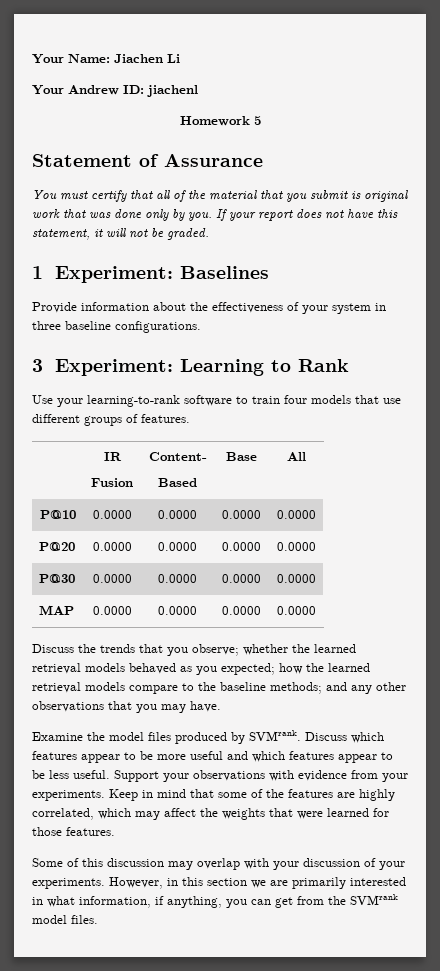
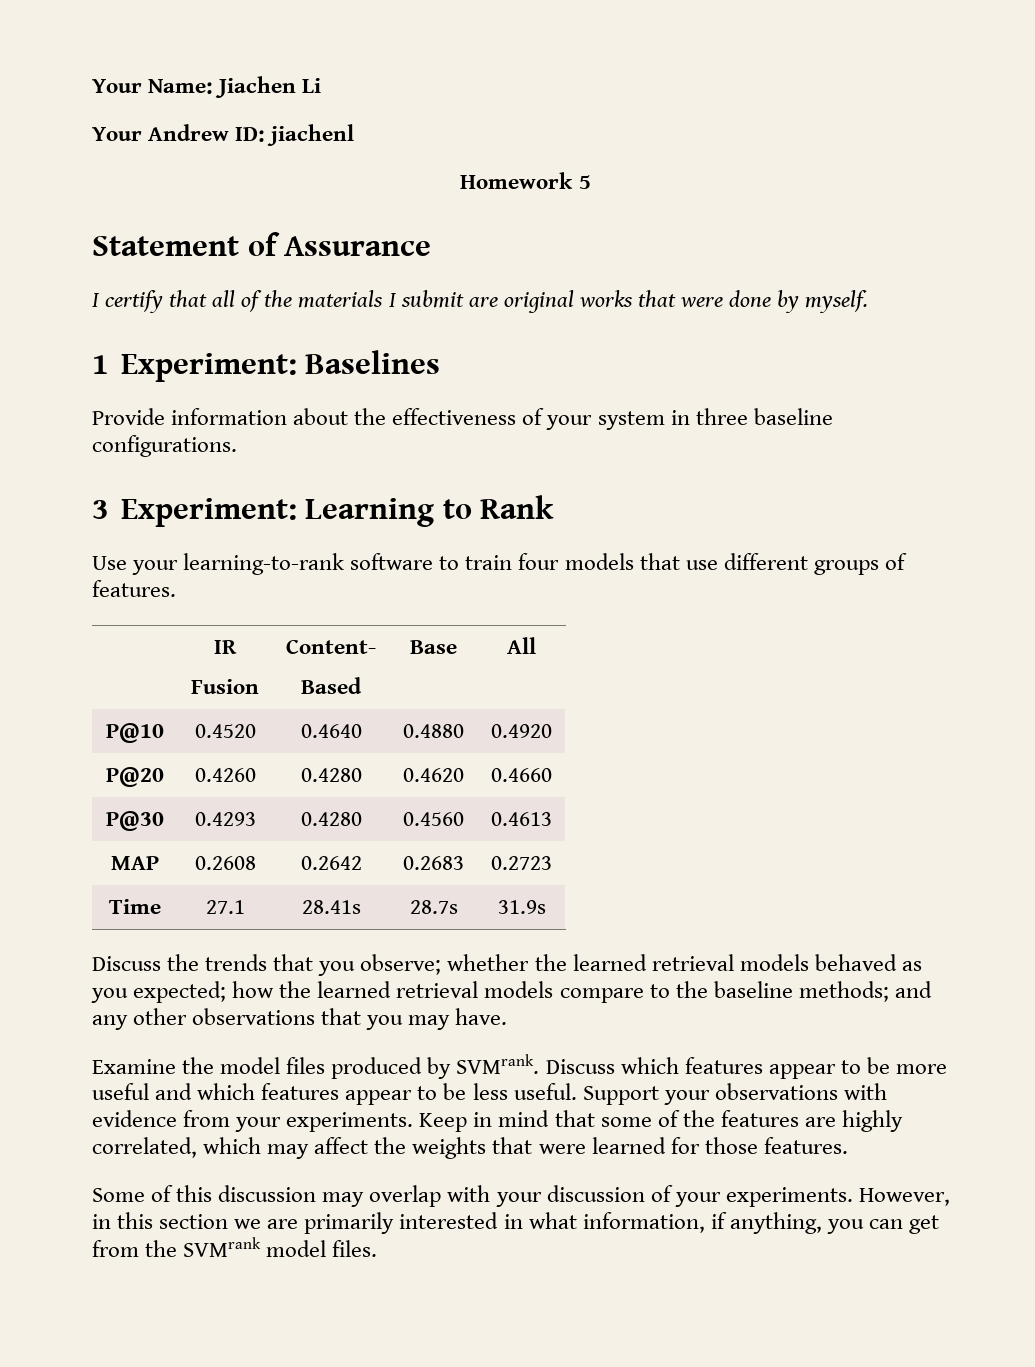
[32,190,88,200] You must -> [92,293,100,307] I
[209,190,408,202] [32,209,398,221] [32,228,209,240] material that you submit is original work that was done only by you. If your report does not have this statement, it will not be graded. -> [298,290,869,313] materials I submit are original works that were done by myself.
[92,510,132,519] [158,510,197,519] [222,510,261,519] [276,510,316,519] [39,542,76,551] [92,542,132,551] [158,542,197,551] [222,542,261,551] [276,542,316,551] [39,574,76,583] [92,574,132,583] [158,574,197,583] [222,574,261,583] [276,574,316,583] [39,605,75,615] [92,606,132,615] [158,606,197,615] [222,606,261,615] [276,606,316,615] 0.0000 | 0.0000 | 0.0000 | 0.0000 // P@20 | 0.0000 | 0.0000 | 0.0000 | 0.0000 // P@30 | 0.0000 | 0.0000 | 0.0000 | 0.0000 // MAP | 0.0000 | 0.0000 | 0.0000 | 0.0000 -> [194,724,256,738] [300,724,362,738] [403,724,464,738] [491,724,552,738] [106,767,164,787] [194,768,256,782] [300,768,362,782] [403,768,464,782] [491,768,552,782] [106,811,164,831] [194,812,256,826] [300,812,362,826] [403,812,464,826] [491,812,552,826] [111,856,159,870] [194,856,256,870] [300,856,362,870] [403,856,464,870] [491,856,552,870] [109,899,161,914] [205,900,245,914] [301,900,361,914] [409,900,458,914] [497,900,546,914] 0.4520 | 0.4640 | 0.4880 | 0.4920 // P@20 | 0.4260 | 0.4280 | 0.4620 | 0.4660 // P@30 | 0.4293 | 0.4280 | 0.4560 | 0.4613 // MAP | 0.2608 | 0.2642 | 0.2683 | 0.2723 // Time | 27.1 | 28.41s | 28.7s | 31.9s

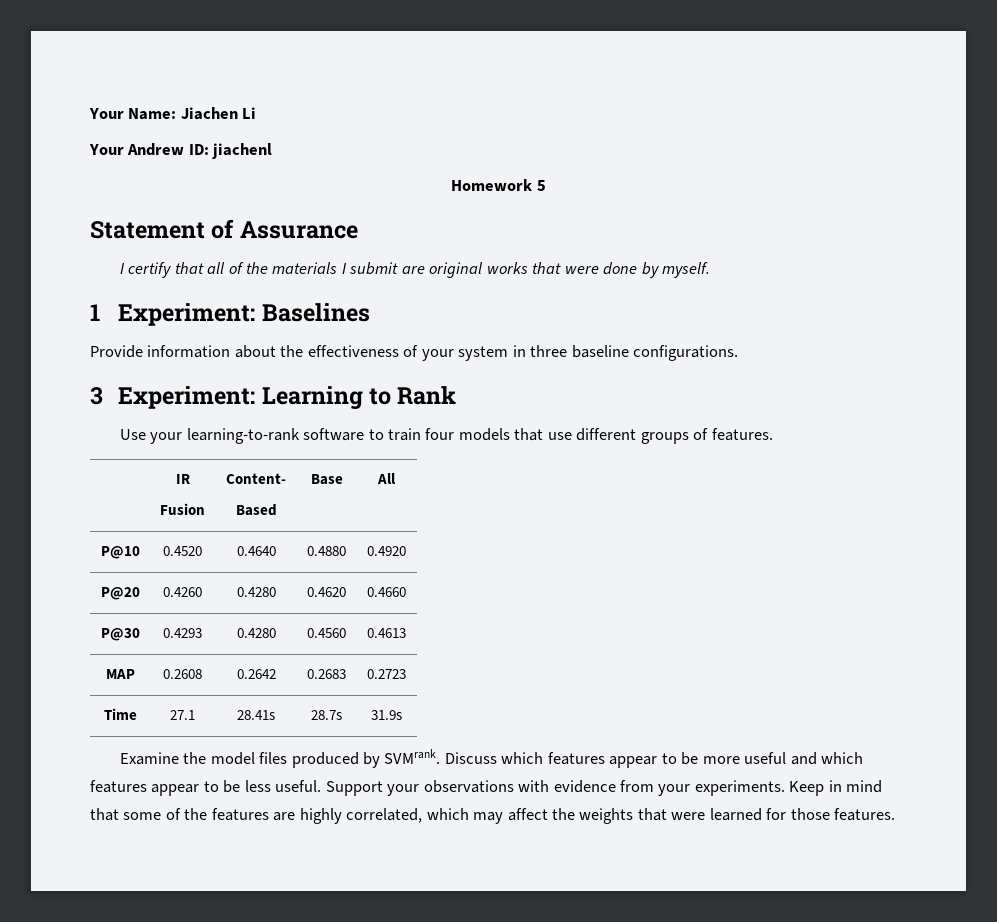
[92,954,922,976] [91,981,932,1003] [92,1008,508,1030] // Discuss the trends that you observe; whether the learned retrieval models behaved as you expected; how the learned retrieval models compare to the baseline methods; and any other observations that you may have. -> (402, 715) none
[92,1185,950,1207] [92,1212,940,1234] [92,1237,378,1257] // Some of this discussion may overlap with your discussion of your experiments. However, in this section we are primarily interested in what information, if anything, you can get from the SVMrank model files. -> (896, 814) none

